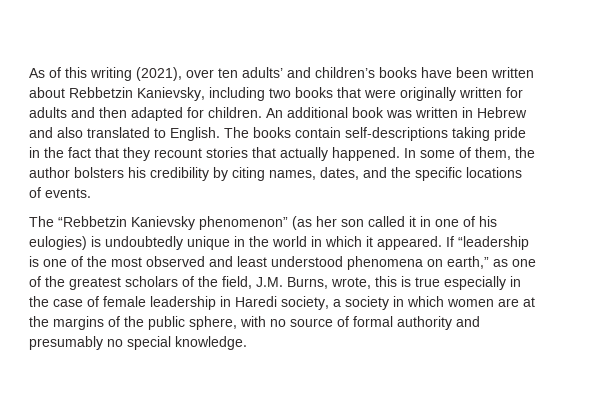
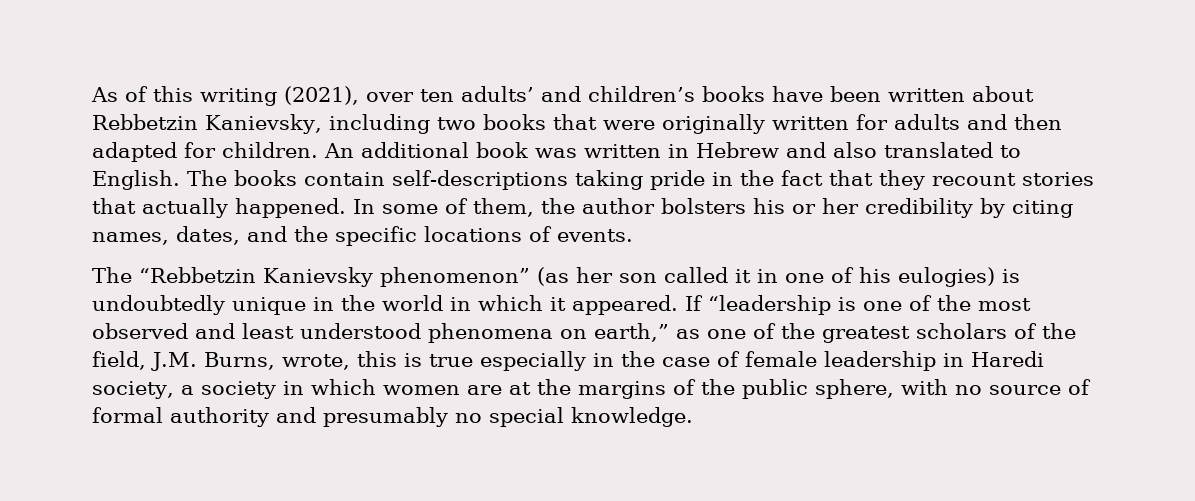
(146, 172) none -> [792,198,859,214] or her

